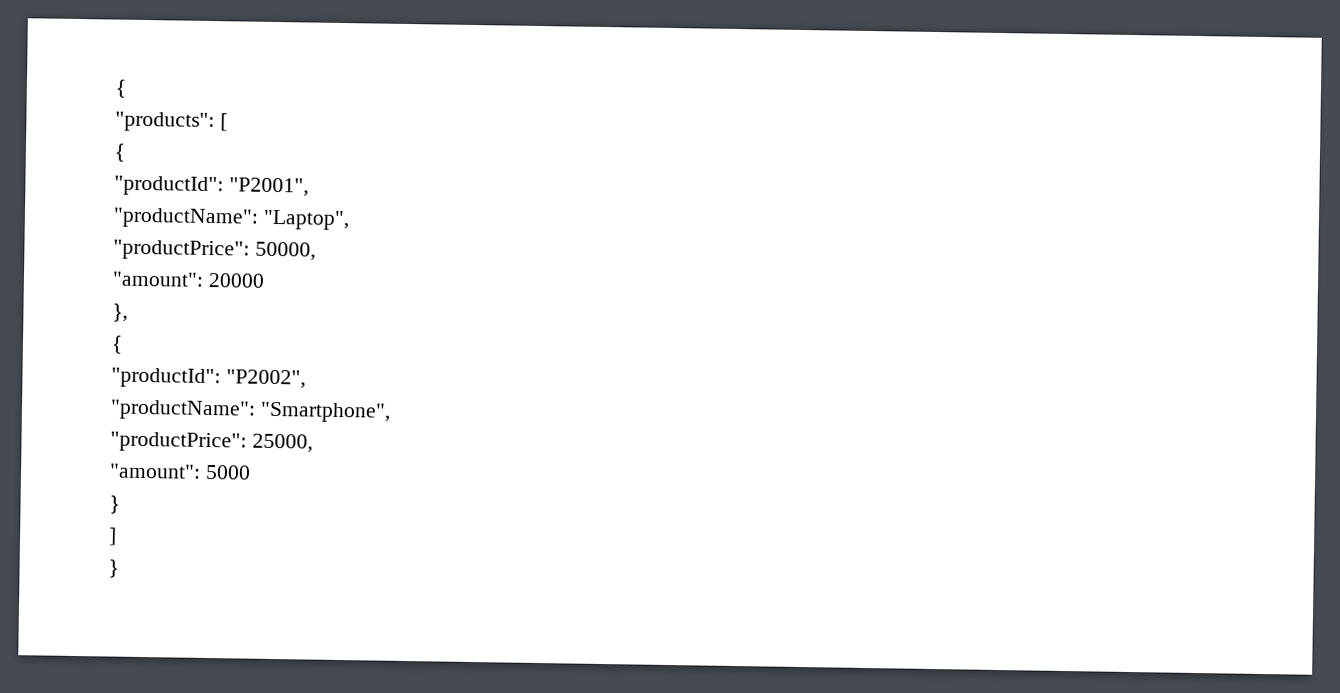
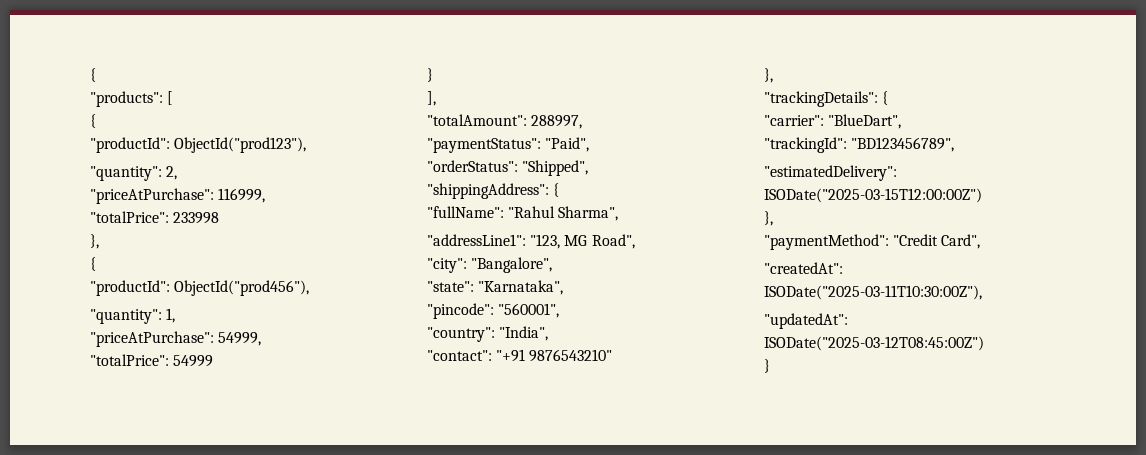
[228,177,309,197] [113,207,350,231] [113,239,316,261] [112,271,265,288] [112,303,128,322] [111,335,123,354] [111,367,306,389] [110,399,391,423] [110,431,313,453] [109,463,251,480] [109,495,120,514] [108,527,117,546] "P2001", // "productName": "Laptop", // "productPrice": 50000, // "amount": 20000 // }, // { // "productId": "P2002", // "productName": "Smartphone", // "productPrice": 25000, // "amount": 5000 // } // ] -> [174,137,307,153] [90,166,178,181] [90,188,266,204] [90,211,220,224] [90,234,99,249] [90,257,96,271] [90,280,310,296] [90,308,176,324] [90,331,262,347] [90,354,214,367] [427,68,433,82] [427,91,436,106] [427,114,583,129] [427,137,590,153] [427,160,589,176] [427,183,560,199] [427,206,619,221] [427,234,635,249] [427,257,553,273] [427,280,564,295] [427,303,560,319] [427,326,549,342] [427,349,613,362] [764,68,773,83] [764,91,889,107] [764,114,902,129] [764,137,955,153] [764,165,897,181] [764,188,982,203] [764,211,773,226] [764,234,981,250] [764,262,843,274] [764,285,982,300] [764,313,848,329] [764,336,984,351] ObjectId("prod123"), // "quantity": 2, // "priceAtPurchase": 116999, // "totalPrice": 233998 // }, // { // "productId": ObjectId("prod456"), // "quantity": 1, // "priceAtPurchase": 54999, // "totalPrice": 54999 // } // ], // "totalAmount": 288997, // "paymentStatus": "Paid", // "orderStatus": "Shipped", // "shippingAddress": { // "fullName": "Rahul Sharma", // "addressLine1": "123, MG Road", // "city": "Bangalore", // "state": "Karnataka", // "pincode": "560001", // "country": "India", // "contact": "+91 9876543210" // }, // "trackingDetails": { // "carrier": "BlueDart", // "trackingId": "BD123456789", // "estimatedDelivery": ISODate("2025-03-15T12:00:00Z") // }, // "paymentMethod": "Credit Card", // "createdAt": ISODate("2025-03-11T10:30:00Z"), // "updatedAt": ISODate("2025-03-12T08:45:00Z")

